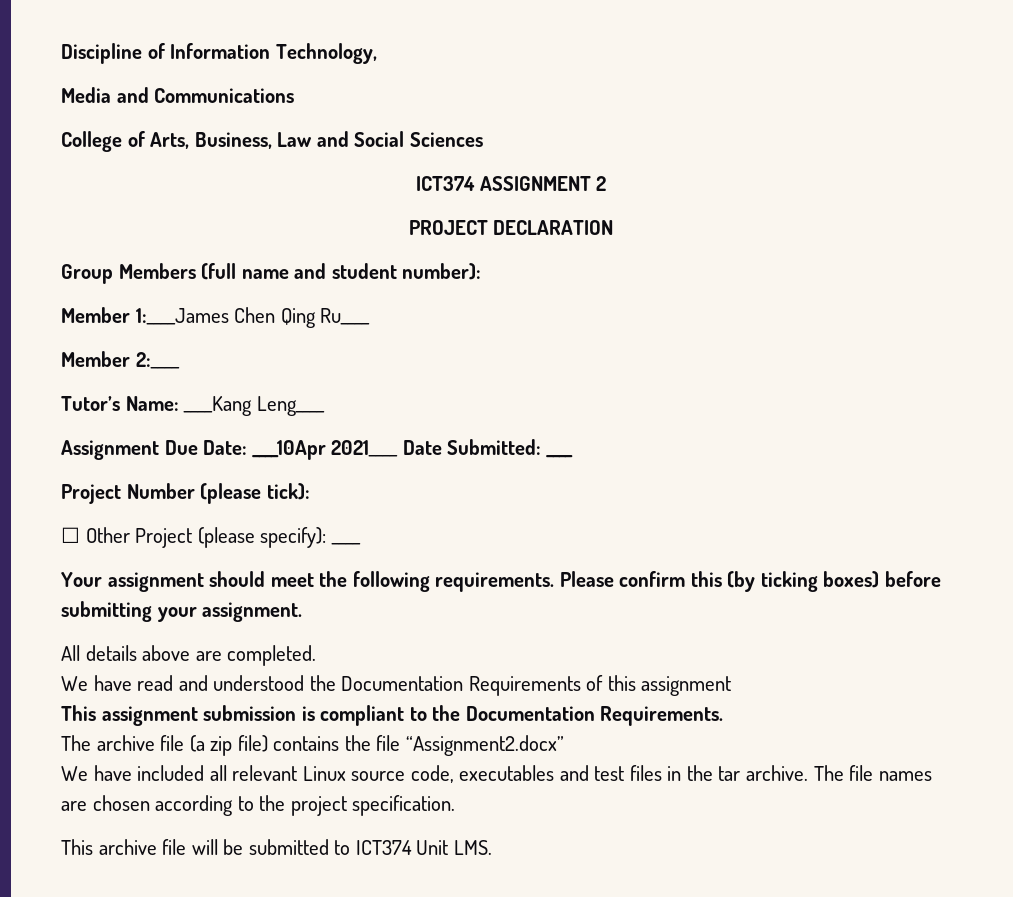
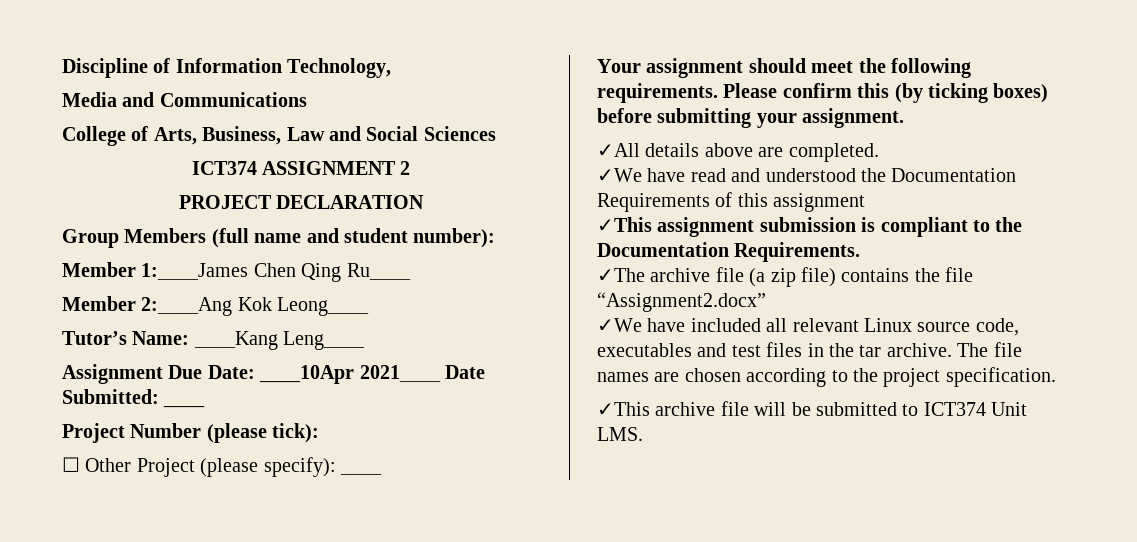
[135,352,180,369] 2:____ -> [141,297,370,316] 2:____Ang Kok Leong____
[61,645,80,661] All -> [597,143,640,157] ✓All
[61,676,88,691] We -> [597,168,642,182] ✓We
[61,705,96,721] This -> [597,217,652,232] ✓This
[61,735,91,751] The -> [597,268,645,282] ✓The
[61,766,88,781] We -> [597,318,642,332] ✓We
[61,839,93,855] This -> [597,402,650,416] ✓This

